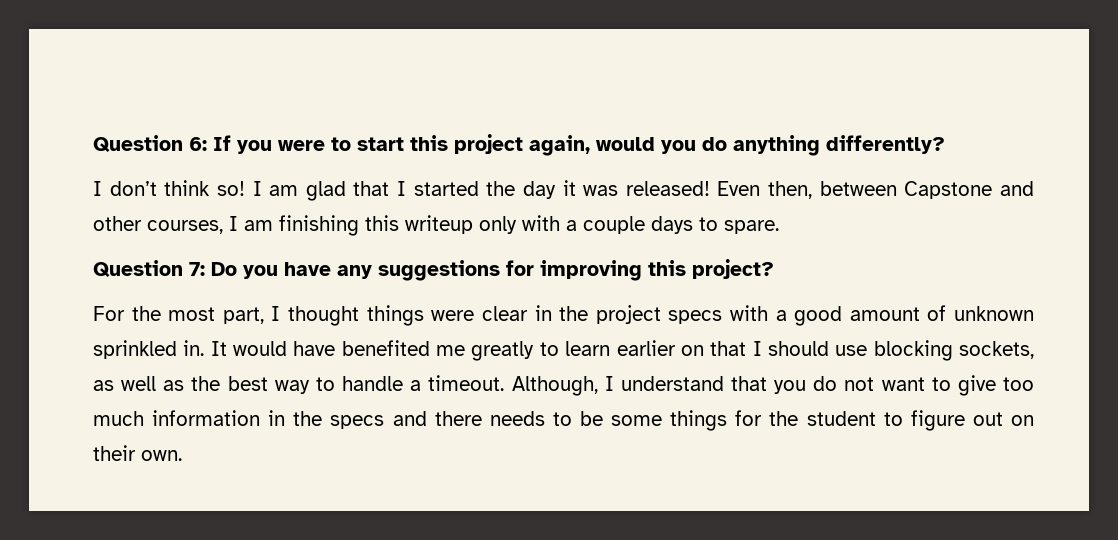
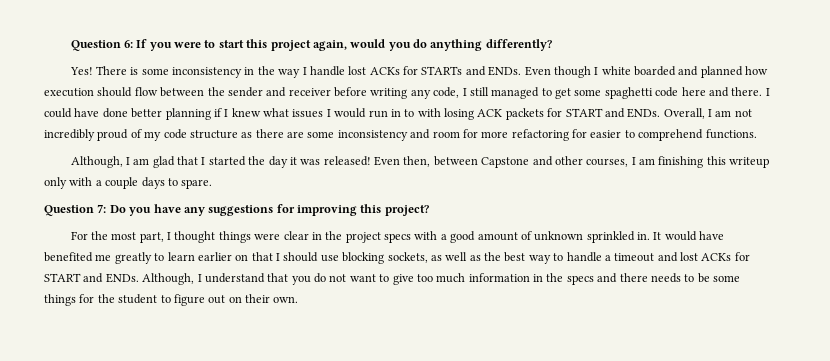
[93,180,245,196] I don’t think so! -> [69,66,769,78] [44,87,770,99] [44,108,752,120] [44,129,757,141] [70,156,123,168] Yes! There is some inconsistency in the way I handle lost ACKs for STARTs and ENDs. Even though I white boarded and planned how execution should flow between the sender and receiver before writing any code, I still managed to get some spaghetti code here and there. I could have done better planning if I knew what issues I would run in to with losing ACK packets for START and ENDs. Overall, I am not incredibly proud of my code structure as there are some inconsistency and room for more refactoring for easier to comprehend functions. // Although,
[428,375,505,391] timeout. -> [614,252,750,262] [44,273,139,283] timeout and lost ACKs for START and ENDs.

